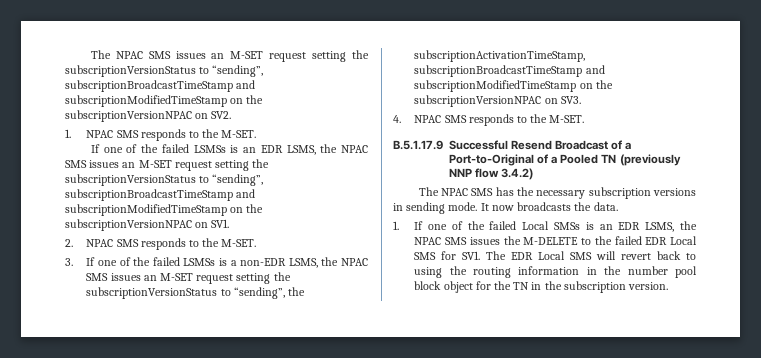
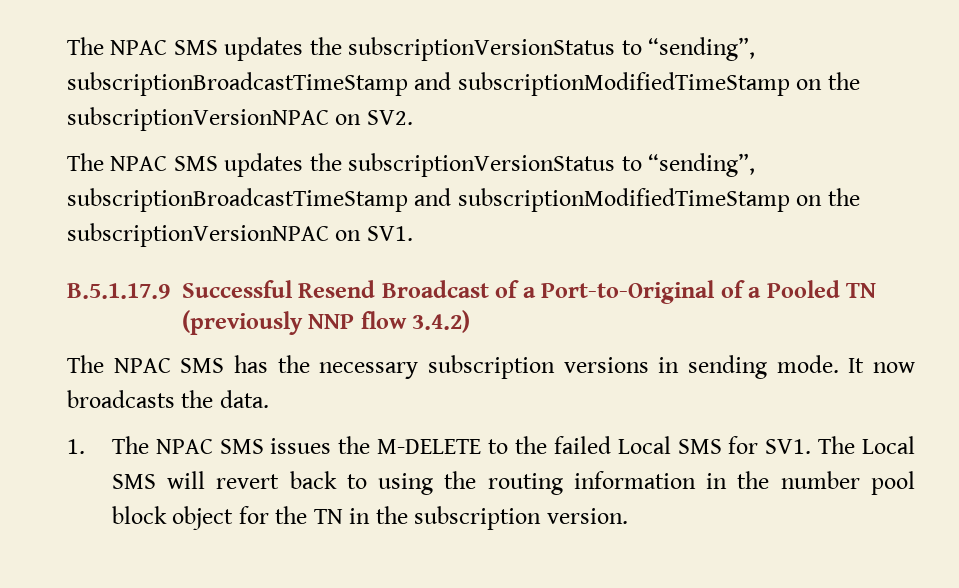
[90,50,347,62] The NPAC SMS issues an M-SET request setting -> [67,37,304,61] The NPAC SMS updates
[65,129,257,141] [90,144,368,155] [65,160,250,171] 1. NPAC SMS responds to the M-SET. // If one of the failed LSMSs is an EDR LSMS, the NPAC SMS issues an M-SET request setting -> [67,153,304,177] The NPAC SMS updates
[65,238,257,250] [65,257,368,268] [86,272,291,284] [86,287,306,299] [414,50,586,62] [414,65,605,77] [414,80,613,92] [414,95,581,107] [393,114,585,126] // 2. NPAC SMS responds to the M-SET. // 3. If one of the failed LSMSs is a non-EDR LSMS, the NPAC SMS issues an M-SET request setting the subscriptionVersionStatus to “sending”, the subscriptionActivationTimeStamp, subscriptionBroadcastTimeStamp and subscriptionModifiedTimeStamp on the subscriptionVersionNPAC on SV3. // 4. NPAC SMS responds to the M-SET. -> (413, 233) none
[414,221,697,232] If one of the failed Local SMSs is an EDR LSMS, the -> [111,436,149,454] The
[645,237,668,245] EDR -> (611, 445) none
[511,252,534,260] EDR -> (856, 445) none

